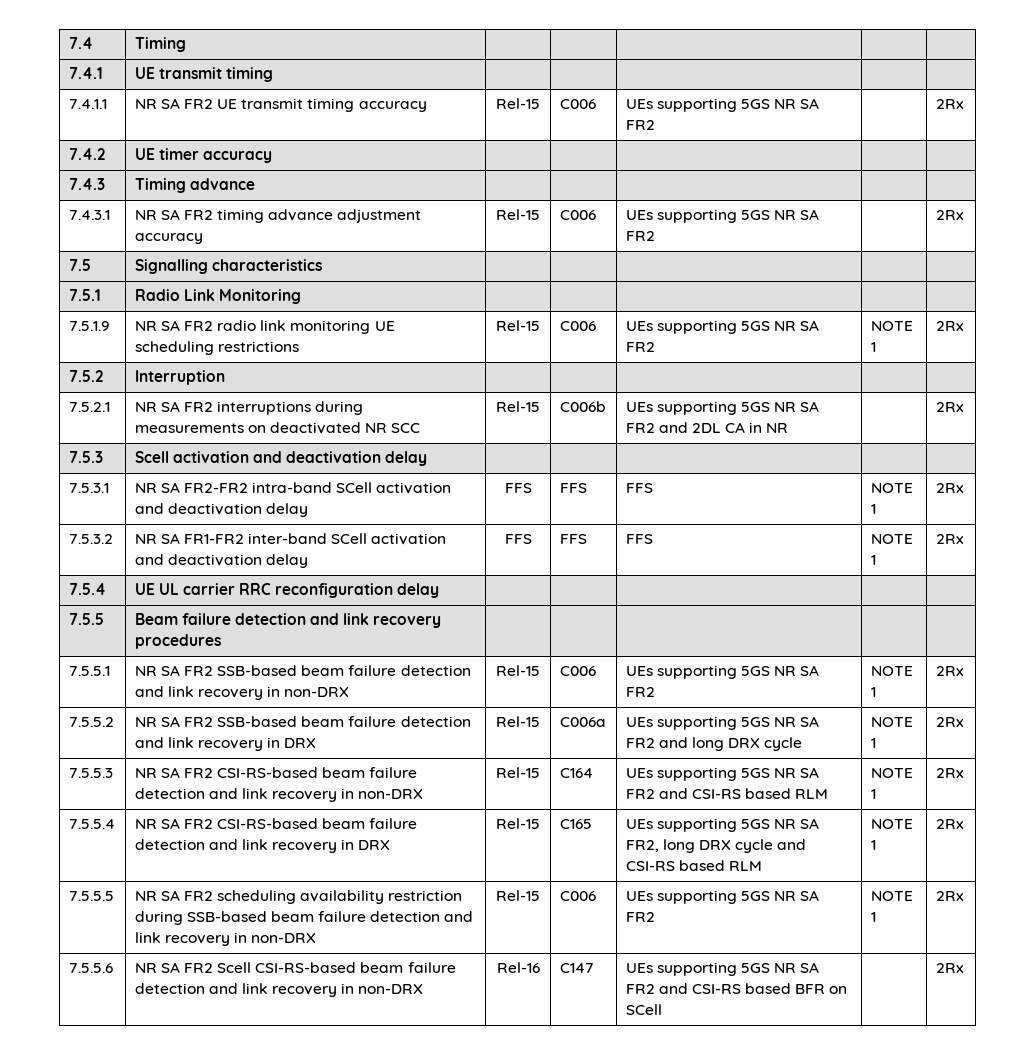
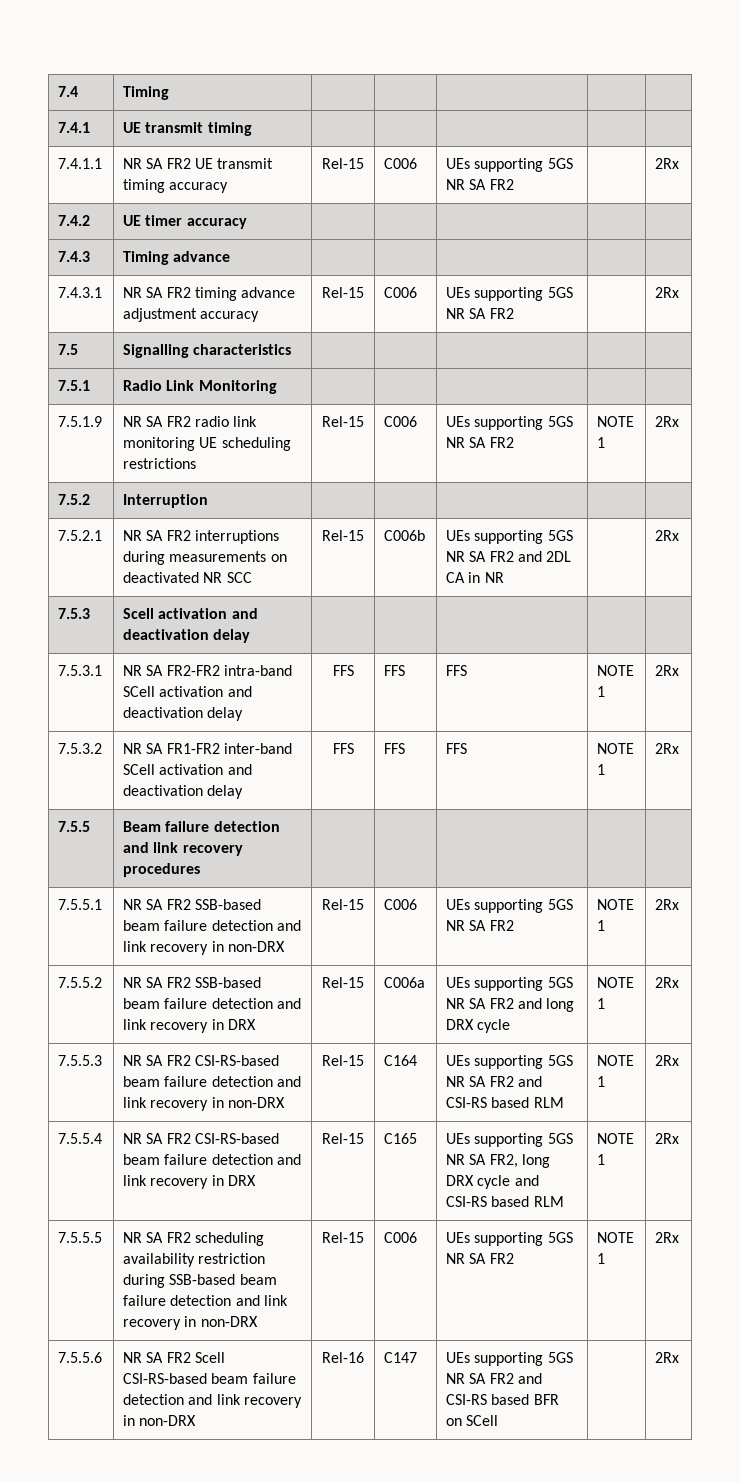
[68,583,106,595] [134,583,440,598] // 7.5.4 | UE UL carrier RRC reconfiguration delay | | | | | -> (680, 748) none

